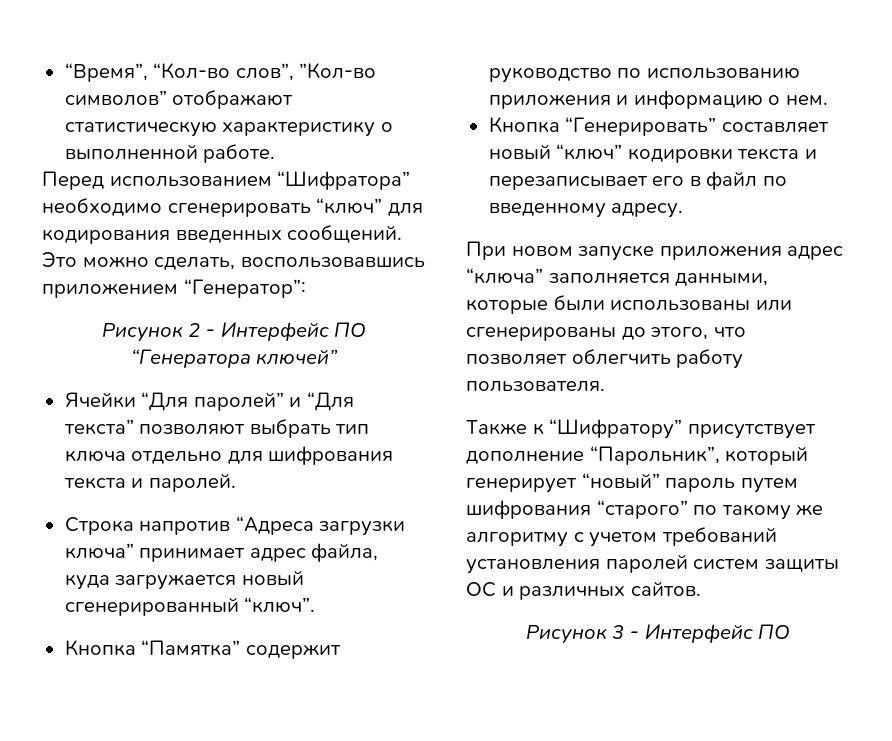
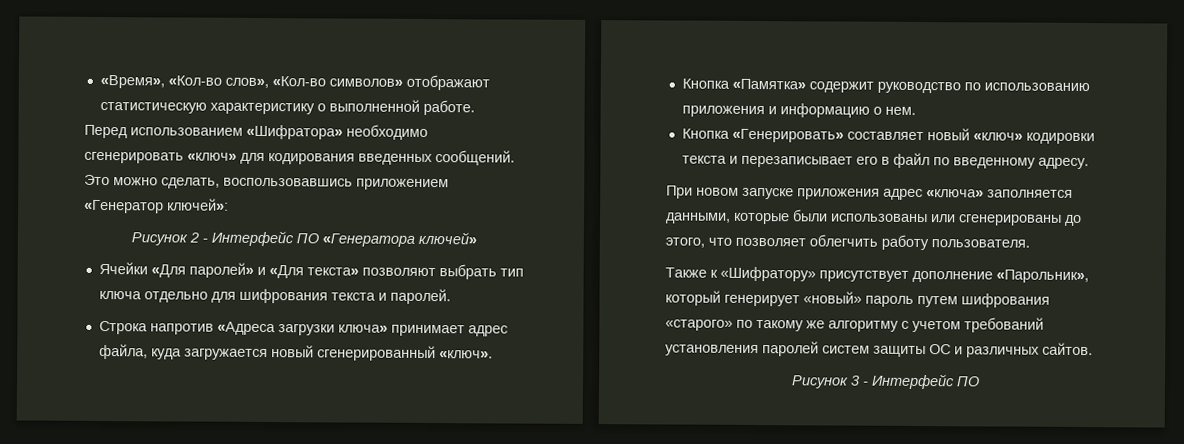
[64,62,377,82] [64,90,167,106] “Время”, “Кол-во слов”, ”Кол-во символов” -> [99,74,403,89] «Время», «Кол-во слов», «Кол-во символов»
[277,171,411,190] “Шифратора” -> [246,124,343,140] «Шифратора»
[316,198,383,214] “ключ” -> [187,152,237,161] «ключ»
[183,279,306,298] “Генератор”: -> [84,198,229,214] «Генератор ключей»:
[130,349,339,368] “Генератора ключей” -> [322,231,477,247] «Генератора ключей»
[141,392,354,411] [63,419,134,435] “Для паролей” и “Для текста” -> [150,262,359,279] «Для паролей» и «Для текста»
[235,516,406,536] [64,543,134,559] “Адреса загрузки ключа” -> [216,321,388,336] «Адреса загрузки ключа»
[244,597,316,613] [64,639,241,656] “ключ”. // Кнопка “Памятка” -> [438,350,493,359] [681,78,806,90] «ключ». // Кнопка «Памятка»
[565,117,717,136] “Генерировать” -> [731,128,844,143] «Генерировать»
[556,144,623,160] “ключ” -> [972,132,1023,141] «ключ»
[466,268,543,284] “ключа” -> [926,189,984,198] «ключа»
[549,419,683,439] “Шифратору” -> [720,266,816,282] «Шифратору»
[589,446,720,465] “Парольник”, -> [996,269,1089,284] «Парольник»,
[581,473,660,488] “новый” -> [803,291,862,304] «новый»
[596,500,688,519] “старого” -> [665,319,733,331] «старого»

